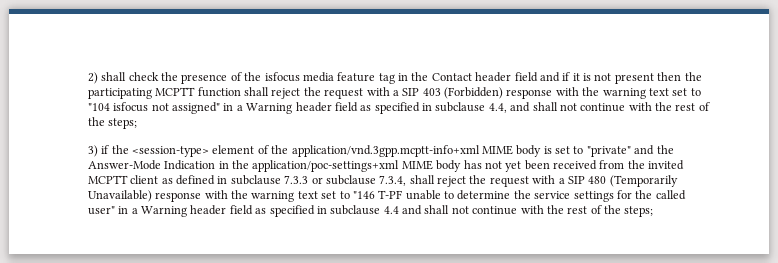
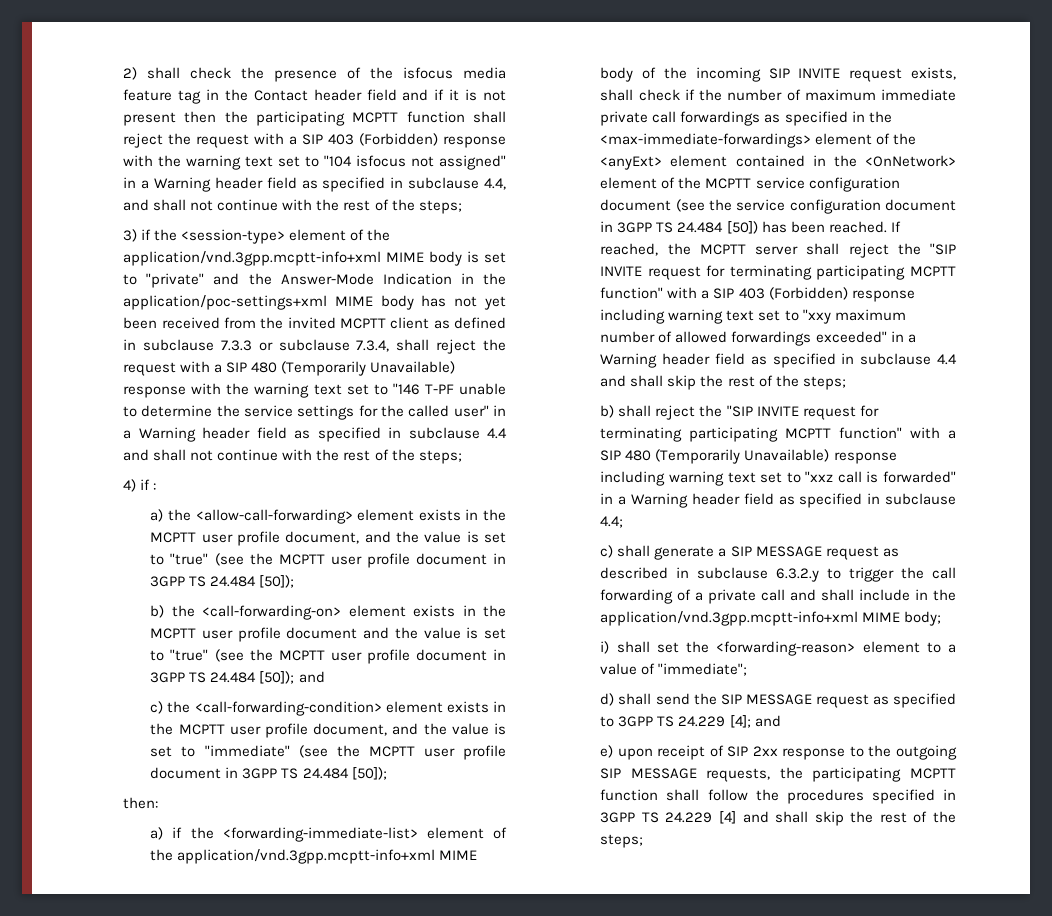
(654, 211) none -> [123,479,157,492] [150,509,506,524] [150,531,506,546] [150,553,506,568] [150,575,295,588] [150,605,506,620] [150,627,506,642] [150,649,506,664] [150,671,325,684] [150,701,506,716] [150,723,506,738] [150,745,507,760] [150,767,387,780] [123,797,159,809] [150,827,507,842] [150,849,478,864] [600,67,956,82] [600,89,956,101] [600,111,892,126] [600,133,917,148] [600,155,956,170] [600,177,900,192] [600,199,956,214] [600,221,901,234] [600,243,956,258] [600,265,956,280] [600,287,915,302] [600,309,906,324] [600,331,916,346] [600,353,957,368] [600,375,846,390] [600,405,879,420] [600,427,956,442] [600,449,897,464] [600,471,956,486] [600,493,956,508] [600,516,624,528] [600,545,899,560] [600,567,956,582] [600,589,957,604] [600,611,942,626] [600,641,956,656] [600,663,748,676] [600,693,956,708] [600,715,781,728] [600,745,957,760] [600,767,956,782] [600,789,956,804] [600,811,956,826] [600,834,644,848] // 4) if : // a) the <allow-call-forwarding> element exists in the MCPTT user profile document, and the value is set to "true" (see the MCPTT user profile document in 3GPP TS 24.484 [50]); // b) the <call-forwarding-on> element exists in the MCPTT user profile document and the value is set to "true" (see the MCPTT user profile document in 3GPP TS 24.484 [50]); and // c) the <call-forwarding-condition> element exists in the MCPTT user profile document, and the value is set to "immediate" (see the MCPTT user profile document in 3GPP TS 24.484 [50]); // then: // a) if the <forwarding-immediate-list> element of the application/vnd.3gpp.mcptt-info+xml MIME body of the incoming SIP INVITE request exists, shall check if the number of maximum immediate private call forwardings as specified in the <max-immediate-forwardings> element of the <anyExt> element contained in the <OnNetwork> element of the MCPTT service configuration document (see the service configuration document in 3GPP TS 24.484 [50]) has been reached. If reached, the MCPTT server shall reject the "SIP INVITE request for terminating participating MCPTT function" with a SIP 403 (Forbidden) response including warning text set to "xxy maximum number of allowed forwardings exceeded" in a Warning header field as specified in subclause 4.4 and shall skip the rest of the steps; // b) shall reject the "SIP INVITE request for terminating participating MCPTT function" with a SIP 480 (Temporarily Unavailable) response including warning text set to "xxz call is forwarded" in a Warning header field as specified in subclause 4.4; // c) shall generate a SIP MESSAGE request as described in subclause 6.3.2.y to trigger the call forwarding of a private call and shall include in the application/vnd.3gpp.mcptt-info+xml MIME body; // i) shall set the <forwarding-reason> element to a value of "immediate"; // d) shall send the SIP MESSAGE request as specified to 3GPP TS 24.229 [4]; and // e) upon receipt of SIP 2xx response to the outgoing SIP MESSAGE requests, the participating MCPTT function shall follow the procedures specified in 3GPP TS 24.229 [4] and shall skip the rest of the steps;

